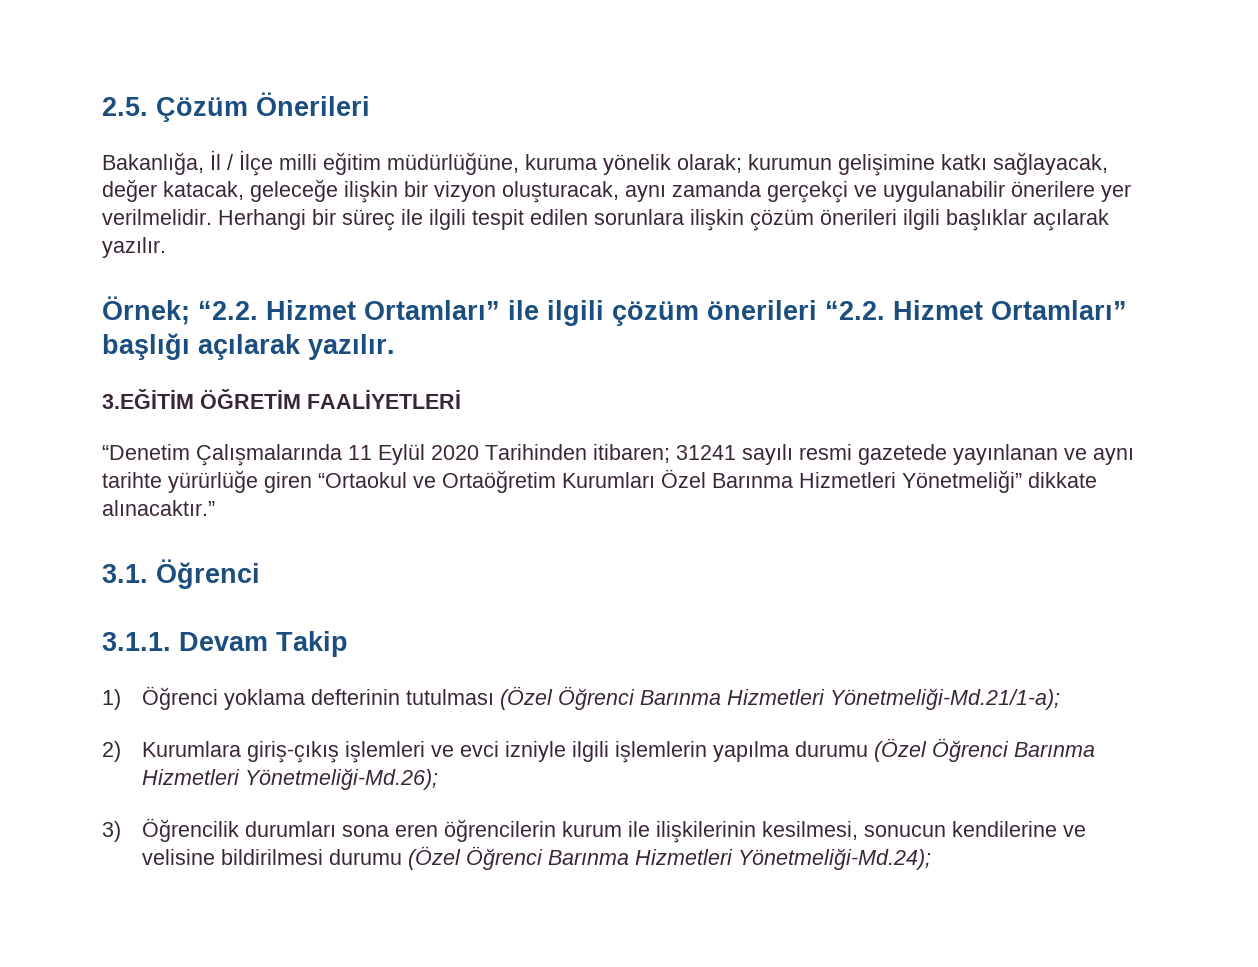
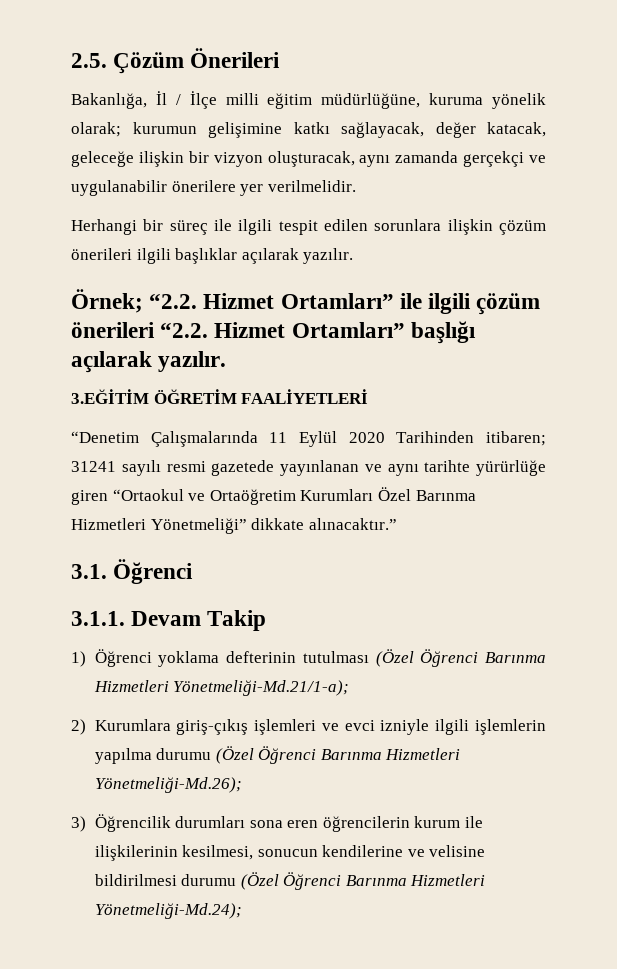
(212, 217) none -> (356, 186) //

